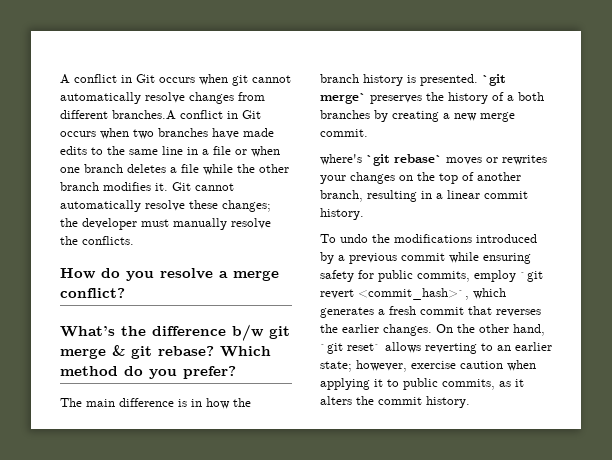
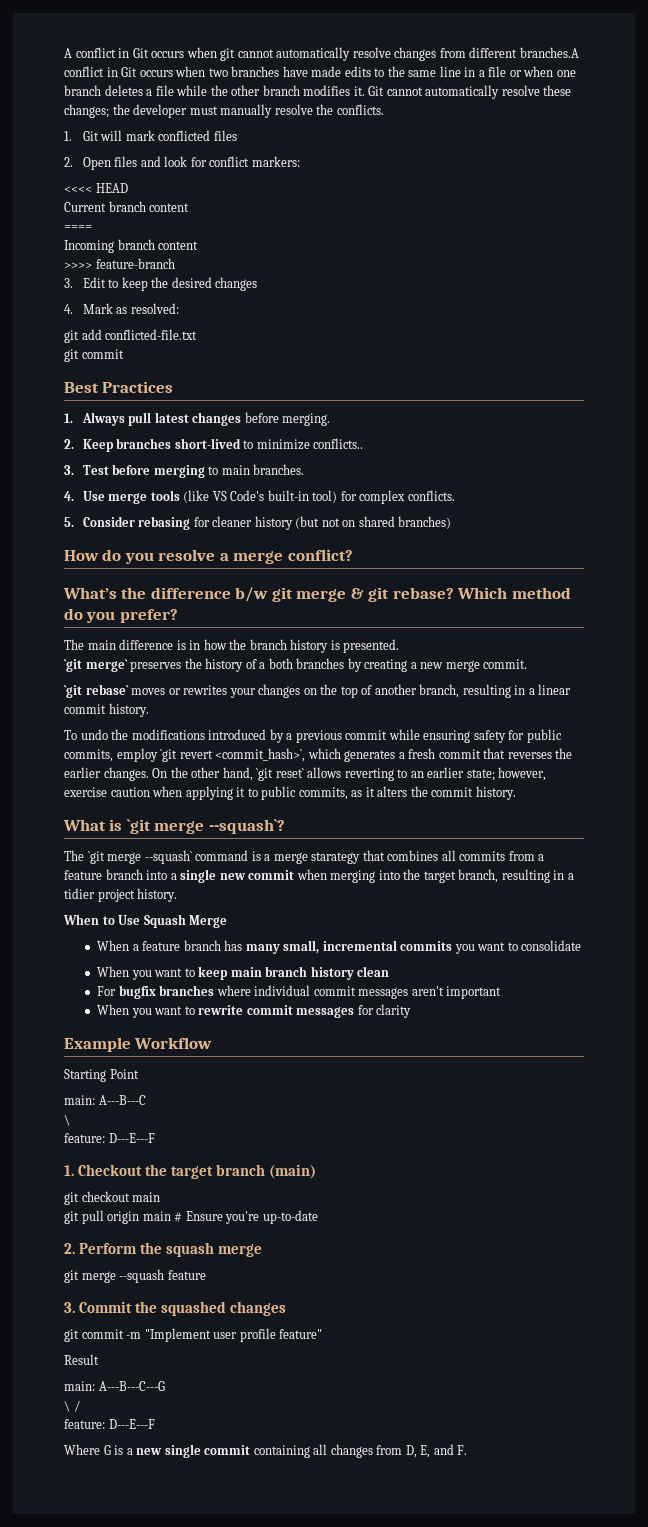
(134, 240) none -> [64,130,237,141] [64,156,300,170] [64,183,128,193] [64,201,190,212] [64,225,92,231] [64,239,199,253] [64,258,175,269] [64,277,258,291] [64,303,179,314] [64,329,198,343] [64,349,124,362] [64,381,174,393] [64,412,331,426] [64,438,364,452] [64,464,305,478] [64,490,455,504] [64,516,452,530] // 1. Git will mark conflicted files // 2. Open files and look for conflict markers: // <<<< HEAD // Current branch content // ==== // Incoming branch content // >>>> feature-branch // 3. Edit to keep the desired changes // 4. Mark as resolved: // git add conflicted-file.txt // git commit // Best Practices // 1. Always pull latest changes before merging. // 2. Keep branches short-lived to minimize conflicts.. // 3. Test before merging to main branches. // 4. Use merge tools (like VS Code's built-in tool) for complex conflicts. // 5. Consider rebasing for cleaner history (but not on shared branches)
(478, 80) none -> (400, 646) //
[320,154,362,165] where's -> (528, 664) none
(470, 402) none -> [63,819,285,834] [64,850,545,864] [64,869,574,883] [64,888,178,902] [63,914,228,928] [97,940,582,954] [97,966,390,980] [97,985,502,999] [97,1004,412,1018] [64,1037,213,1052] [64,1069,139,1082] [64,1095,146,1105] [64,1115,70,1126] [64,1133,155,1143] [64,1164,316,1179] [64,1191,161,1205] [64,1210,318,1224] [64,1242,262,1257] [64,1269,206,1283] [64,1301,286,1316] [64,1328,323,1342] [64,1354,99,1365] [64,1381,165,1391] [64,1400,80,1412] [64,1419,155,1429] [64,1444,468,1458] // What is `git merge --squash`? // The `git merge --squash` command is a merge starategy that combines all commits from a feature branch into a single new commit when merging into the target branch, resulting in a tidier project history. // When to Use Squash Merge // When a feature branch has many small, incremental commits you want to consolidate // When you want to keep main branch history clean // For bugfix branches where individual commit messages aren't important // When you want to rewrite commit messages for clarity // Example Workflow // Starting Point // main: A---B---C // \ // feature: D---E---F // 1. Checkout the target branch (main) // git checkout main // git pull origin main # Ensure you're up-to-date // 2. Perform the squash merge // git merge --squash feature // 3. Commit the squashed changes // git commit -m "Implement user profile feature" // Result // main: A---B---C---G // \ / // feature: D---E---F // Where G is a new single commit containing all changes from D, E, and F.

